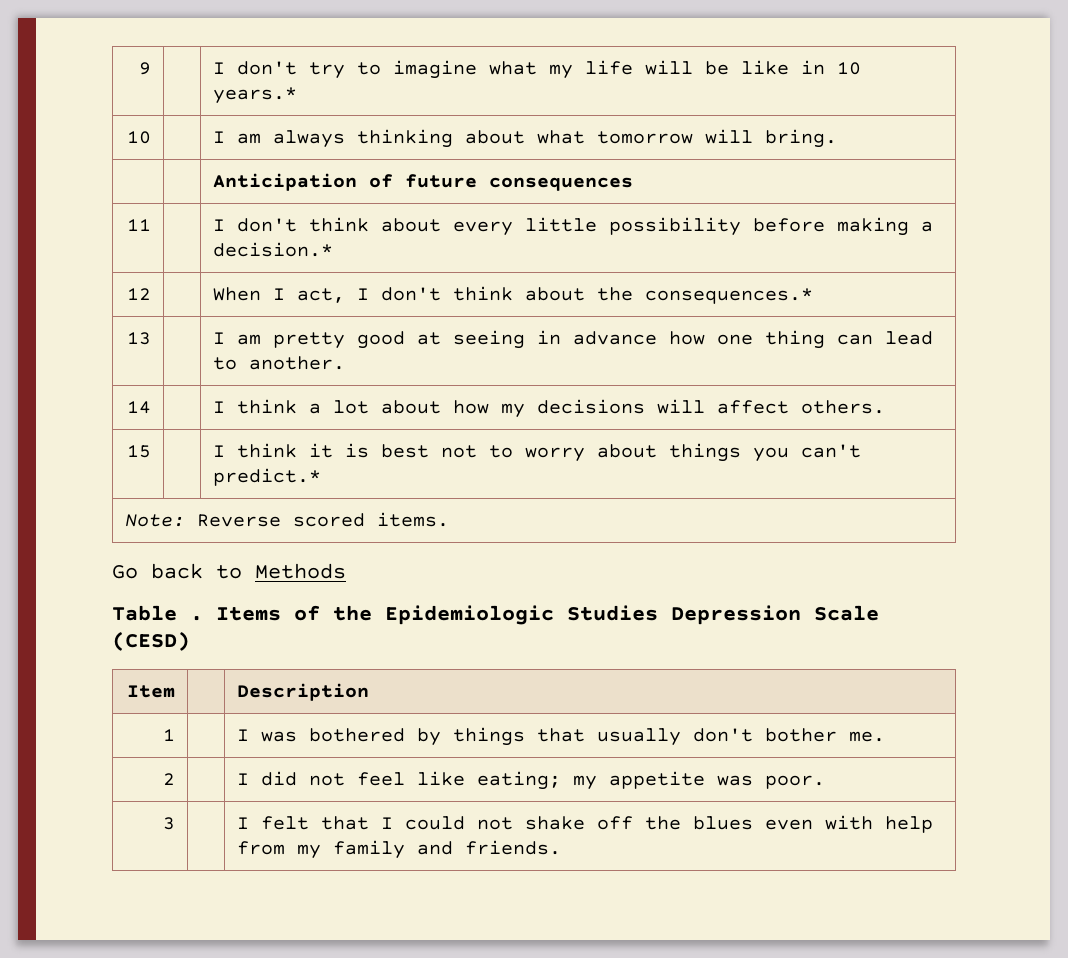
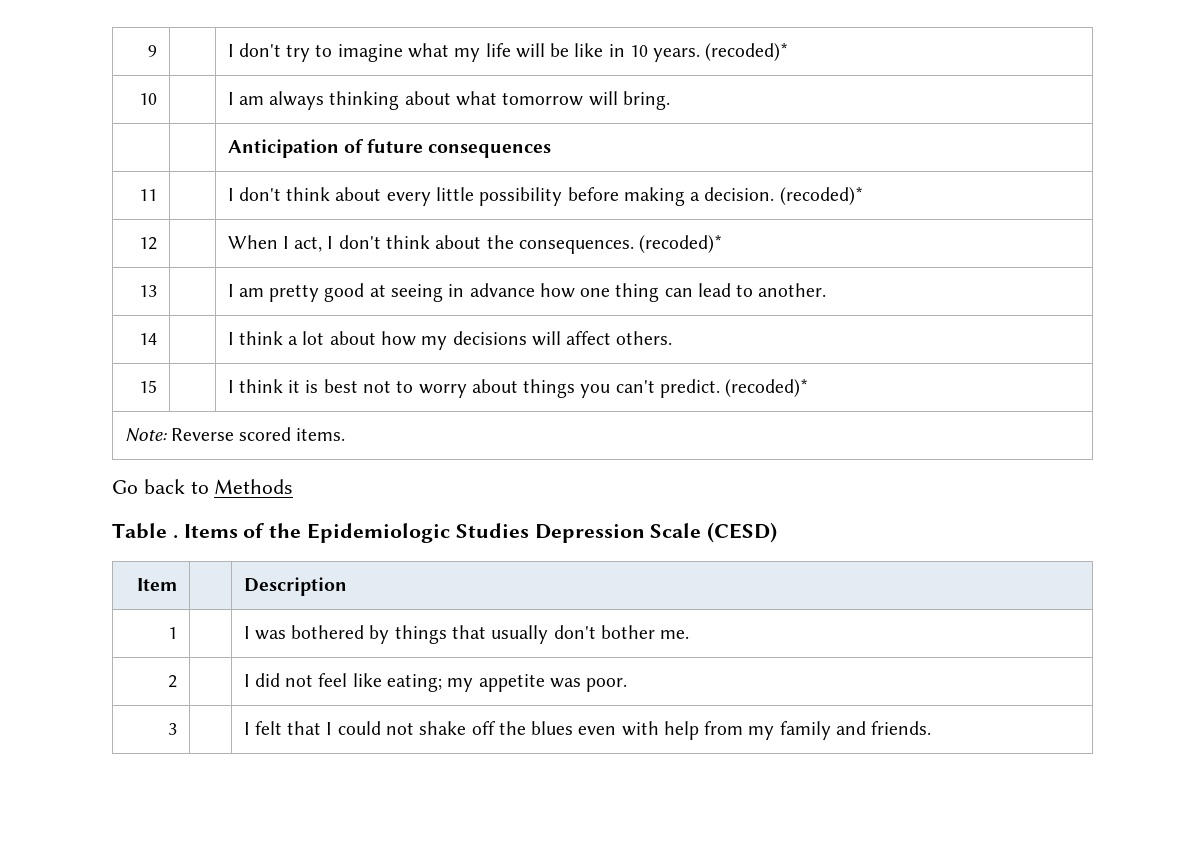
[213,87,298,104] years.* -> [653,43,789,62] years. (recoded)*
[213,242,334,257] decision.* -> [704,187,863,205] decision. (recoded)*
[645,288,814,304] consequences.* -> [518,235,723,254] consequences. (recoded)*
[213,468,322,486] predict.* -> [659,379,809,398] predict. (recoded)*

